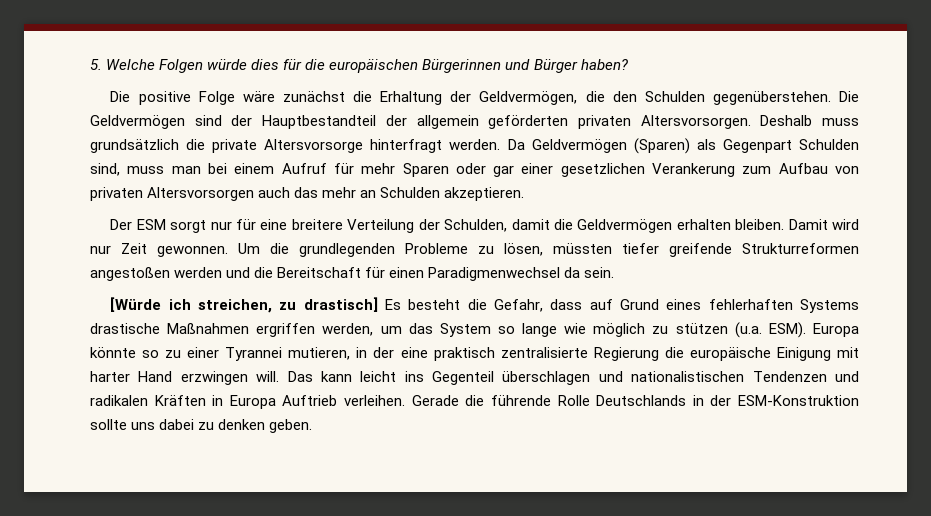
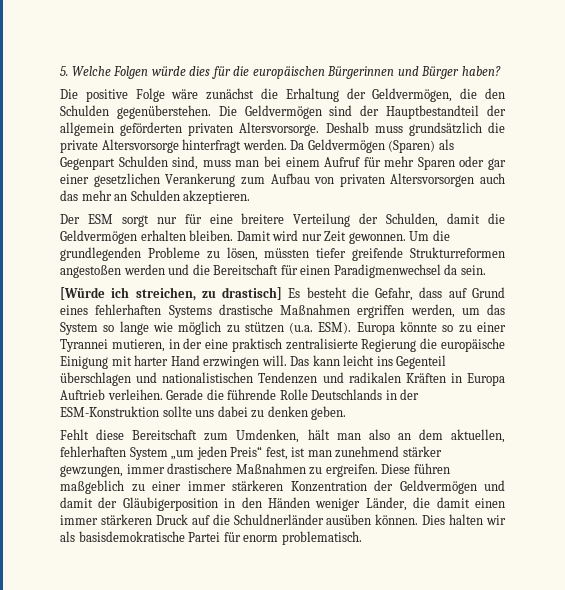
[640,115,751,129] Altersvorsorgen. -> [239,122,320,136] Altersvorsorge.
(313, 426) none -> [60,429,506,443] [60,446,442,460] [60,463,450,477] [60,480,505,494] [60,497,505,511] [60,514,506,525] [60,531,362,545] // Fehlt diese Bereitschaft zum Umdenken, hält man also an dem aktuellen, fehlerhaften System „um jeden Preis“ fest, ist man zunehmend stärker gewzungen, immer drastischere Maßnahmen zu ergreifen. Diese führen maßgeblich zu einer immer stärkeren Konzentration der Geldvermögen und damit der Gläubigerposition in den Händen weniger Länder, die damit einen immer stärkeren Druck auf die Schuldnerländer ausüben können. Dies halten wir als basisdemokratische Partei für enorm problematisch.

